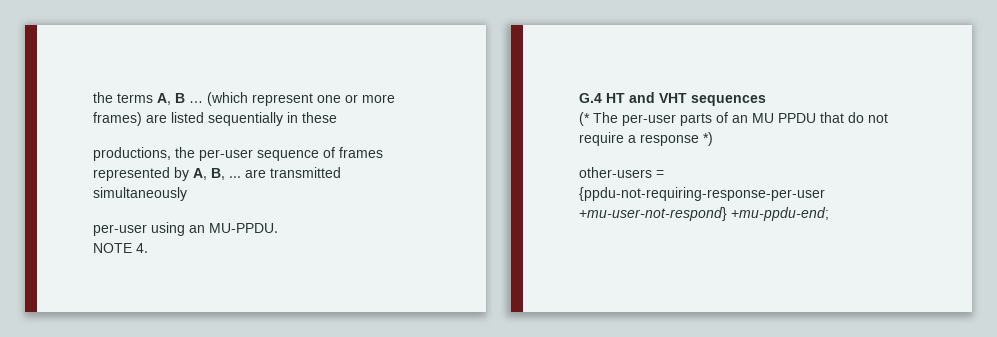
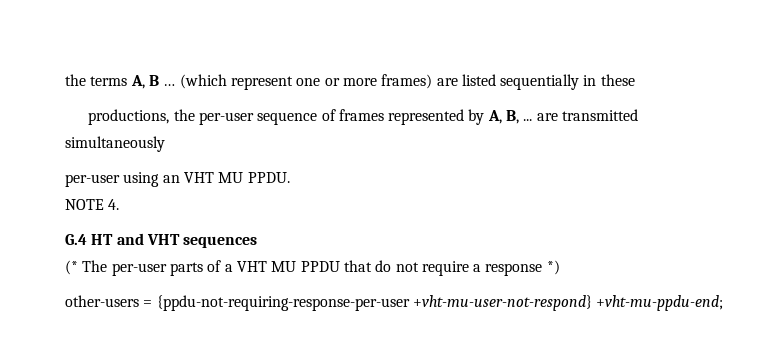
[209,223,278,233] MU-PPDU. -> [183,172,290,183] VHT MU PPDU.
[732,115,748,123] an -> [224,261,267,272] a VHT
[579,207,829,221] +mu-user-not-respond} +mu-ppdu-end; -> [412,295,724,311] +vht-mu-user-not-respond} +vht-mu-ppdu-end;

